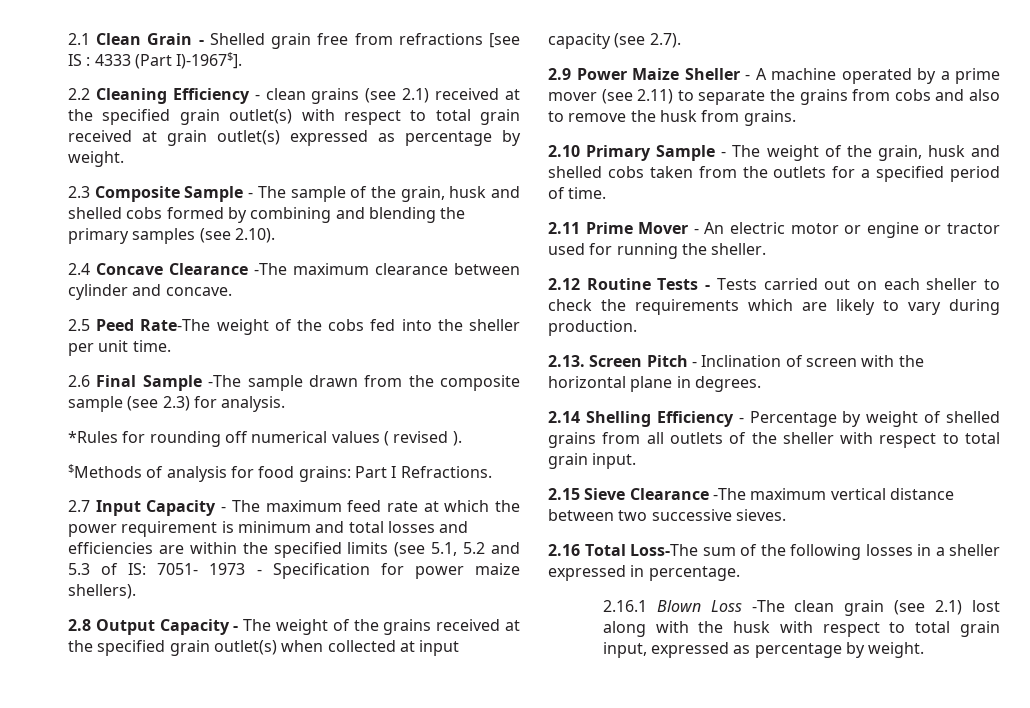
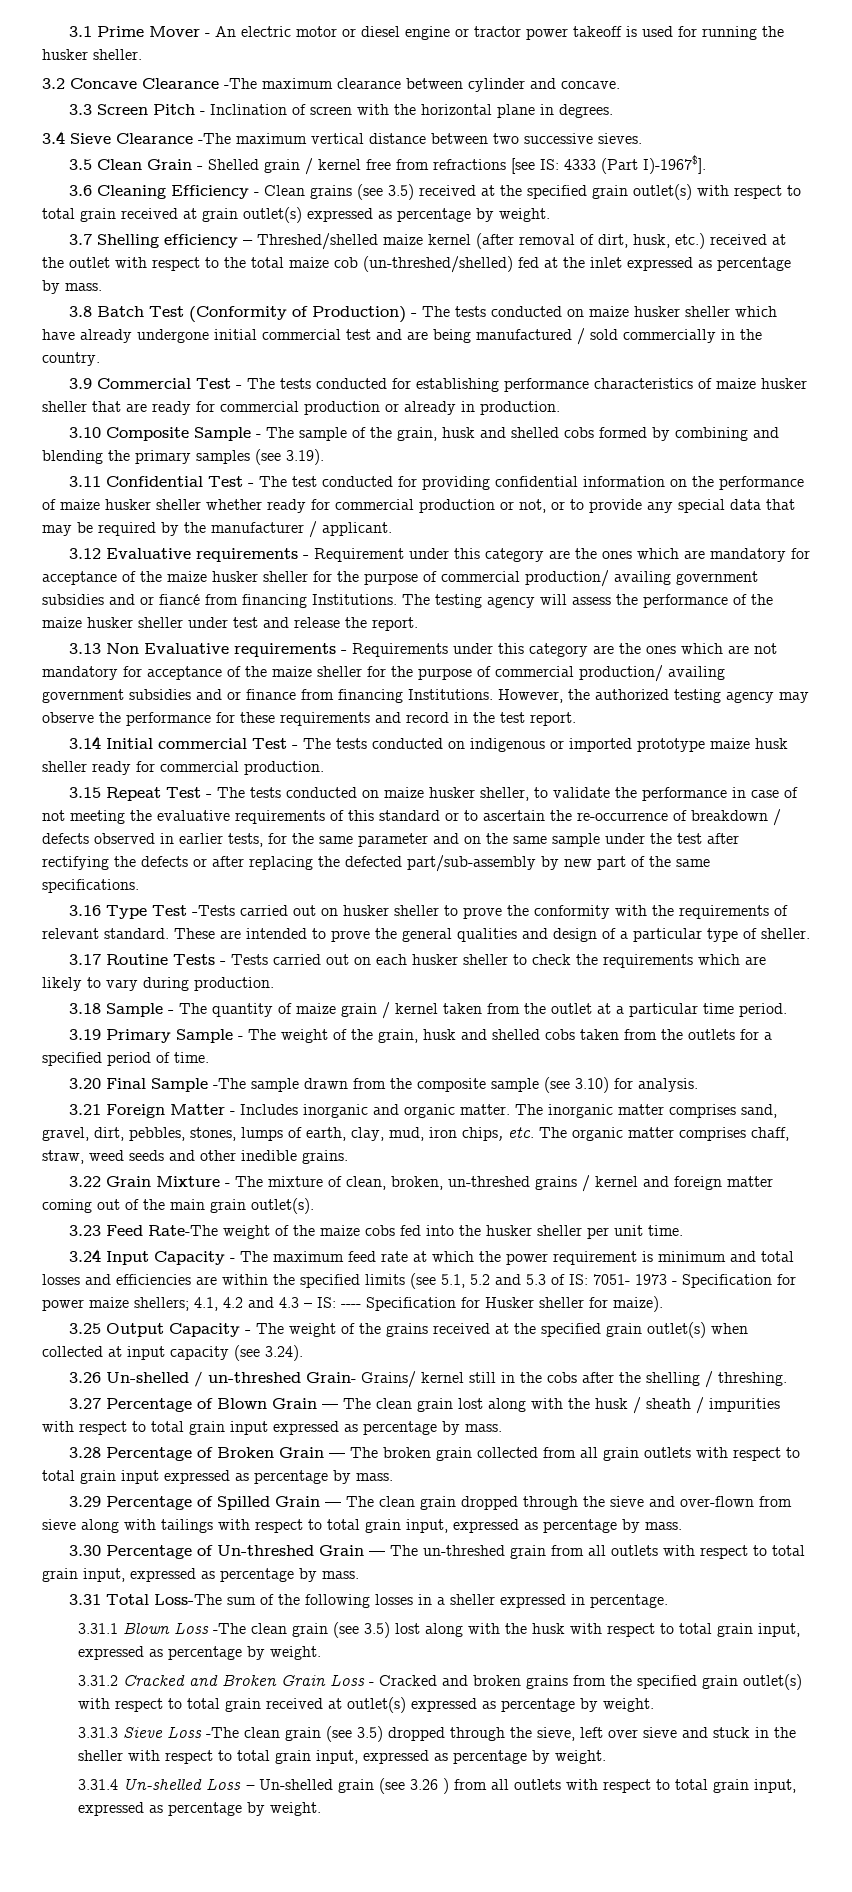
[68,33,90,45] 2.1 -> [68,26,784,40] [42,49,142,60] [42,78,620,92] [68,104,613,118] [42,131,642,144] [68,159,92,170] 3.1 Prime Mover - An electric motor or diesel engine or tractor power takeoff is used for running the husker sheller. // 3.2 Concave Clearance -The maximum clearance between cylinder and concave. // 3.3 Screen Pitch - Inclination of screen with the horizontal plane in degrees. // 3.4 Sieve Clearance -The maximum vertical distance between two successive sieves. // 3.5
(312, 41) none -> [304,158,361,175] / kernel
[68,54,91,66] IS : -> [539,159,559,170] IS:
[68,88,90,100] 2.2 -> [68,185,92,196] 3.6
[265,88,306,100] clean -> [263,185,305,196] Clean
[402,88,430,103] 2.1) -> [387,184,414,200] 3.5)
[68,186,90,198] 2.3 -> [68,233,786,250] [42,256,791,273] [42,280,102,294] [68,306,777,323] [42,328,762,345] [42,352,100,366] [68,378,807,392] [42,401,560,415] [68,427,101,438] 3.7 Shelling efficiency – Threshed/shelled maize kernel (after removal of dirt, husk, etc.) received at the outlet with respect to the total maize cob (un-threshed/shelled) fed at the inlet expressed as percentage by mass. // 3.8 Batch Test (Conformity of Production) - The tests conducted on maize husker sheller which have already undergone initial commercial test and are being manufactured / sold commercially in the country. // 3.9 Commercial Test - The tests conducted for establishing performance characteristics of maize husker sheller that are ready for commercial production or already in production. // 3.10
[234,228,275,243] [68,263,520,275] [68,284,232,300] [68,319,520,335] [68,340,171,356] [68,375,90,387] 2.10). // 2.4 Concave Clearance -The maximum clearance between cylinder and concave. // 2.5 Peed Rate-The weight of the cobs fed into the sheller per unit time. // 2.6 -> [286,449,324,465] [68,476,804,490] [42,499,795,513] [42,521,392,538] [68,548,810,562] [42,570,758,587] [42,594,773,608] [42,617,418,631] [68,643,777,657] [42,665,725,682] [42,689,809,703] [42,712,576,726] [68,736,788,752] [42,761,324,775] [68,787,798,801] [42,809,781,826] [42,833,739,847] [42,855,710,872] [42,879,139,893] [68,905,788,919] [42,928,810,942] [68,954,766,968] [42,977,274,991] [68,1002,787,1019] [68,1029,772,1043] [42,1052,209,1066] [68,1078,101,1089] 3.19). // 3.11 Confidential Test - The test conducted for providing confidential information on the performance of maize husker sheller whether ready for commercial production or not, or to provide any special data that may be required by the manufacturer / applicant. // 3.12 Evaluative requirements - Requirement under this category are the ones which are mandatory for acceptance of the maize husker sheller for the purpose of commercial production/ availing government subsidies and or fiancé from financing Institutions. The testing agency will assess the performance of the maize husker sheller under test and release the report. // 3.13 Non Evaluative requirements - Requirements under this category are the ones which are not mandatory for acceptance of the maize sheller for the purpose of commercial production/ availing government subsidies and or finance from financing Institutions. However, the authorized testing agency may observe the performance for these requirements and record in the test report. // 3.14 Initial commercial Test - The tests conducted on indigenous or imported prototype maize husk sheller ready for commercial production. // 3.15 Repeat Test - The tests conducted on maize husker sheller, to validate the performance in case of not meeting the evaluative requirements of this standard or to ascertain the re-occurrence of breakdown / defects observed in earlier tests, for the same parameter and on the same sample under the test after rectifying the defects or after replacing the defected part/sub-assembly by new part of the same specifications. // 3.16 Type Test -Tests carried out on husker sheller to prove the conformity with the requirements of relevant standard. These are intended to prove the general qualities and design of a particular type of sheller. // 3.17 Routine Tests - Tests carried out on each husker sheller to check the requirements which are likely to vary during production. // 3.18 Sample - The quantity of maize grain / kernel taken from the outlet at a particular time period. // 3.19 Primary Sample - The weight of the grain, husk and shelled cobs taken from the outlets for a specified period of time. // 3.20
[162,396,190,411] 2.3) -> [574,1077,609,1093] 3.10)
[68,431,462,447] [68,464,492,482] [68,500,90,512] *Rules for rounding off numerical values ( revised ). // $Methods of analysis for food grains: Part I Refractions. // 2.7 -> [68,1104,777,1118] [42,1127,789,1141] [42,1150,348,1164] [68,1175,773,1192] [42,1198,314,1214] [68,1225,683,1239] [68,1249,101,1262] 3.21 Foreign Matter - Includes inorganic and organic matter. The inorganic matter comprises sand, gravel, dirt, pebbles, stones, lumps of earth, clay, mud, iron chips, etc. The organic matter comprises chaff, straw, weed seeds and other inedible grains. // 3.22 Grain Mixture - The mixture of clean, broken, un-threshed grains / kernel and foreign matter coming out of the main grain outlet(s). // 3.23 Feed Rate-The weight of the maize cobs fed into the husker sheller per unit time. // 3.24
[68,584,136,599] [68,619,91,631] shellers). // 2.8 -> [134,1296,663,1312] [68,1323,101,1334] shellers; 4.1, 4.2 and 4.3 – IS: ---- Specification for Husker sheller for maize). // 3.25
[649,33,681,48] [548,68,1000,84] [548,89,1000,105] [548,110,796,126] [548,145,1001,161] [548,166,1001,182] [548,187,607,199] [548,222,1000,238] [548,243,767,259] [548,278,1000,290] [548,299,1000,315] [548,320,637,336] [548,355,924,367] [548,376,761,392] [548,411,1000,427] [548,432,1001,448] [548,453,637,469] [548,488,954,500] [548,509,786,521] [548,544,580,556] 2.7). // 2.9 Power Maize Sheller - A machine operated by a prime mover (see 2.11) to separate the grains from cobs and also to remove the husk from grains. // 2.10 Primary Sample - The weight of the grain, husk and shelled cobs taken from the outlets for a specified period of time. // 2.11 Prime Mover - An electric motor or engine or tractor used for running the sheller. // 2.12 Routine Tests - Tests carried out on each sheller to check the requirements which are likely to vary during production. // 2.13. Screen Pitch - Inclination of screen with the horizontal plane in degrees. // 2.14 Shelling Efficiency - Percentage by weight of shelled grains from all outlets of the sheller with respect to total grain input. // 2.15 Sieve Clearance -The maximum vertical distance between two successive sieves. // 2.16 -> [265,1345,303,1361] [68,1371,787,1388] [68,1397,780,1414] [42,1421,502,1435] [68,1447,800,1461] [42,1470,393,1484] [68,1496,792,1510] [42,1519,682,1533] [68,1545,805,1559] [42,1568,359,1582] [68,1594,101,1605] 3.24). // 3.26 Un-shelled / un-threshed Grain- Grains/ kernel still in the cobs after the shelling / threshing. // 3.27 Percentage of Blown Grain — The clean grain lost along with the husk / sheath / impurities with respect to total grain input expressed as percentage by mass. // 3.28 Percentage of Broken Grain — The broken grain collected from all grain outlets with respect to total grain input expressed as percentage by mass. // 3.29 Percentage of Spilled Grain — The clean grain dropped through the sieve and over-flown from sieve along with tailings with respect to total grain input, expressed as percentage by mass. // 3.30 Percentage of Un-threshed Grain — The un-threshed grain from all outlets with respect to total grain input, expressed as percentage by mass. // 3.31
[602,600,647,612] 2.16.1 -> [78,1623,119,1634] 3.31.1
[935,600,963,615] 2.1) -> [364,1622,391,1638] 3.5)
(925, 650) none -> [78,1674,803,1690] [78,1697,655,1713] [78,1726,797,1742] [78,1750,607,1764] [78,1778,797,1794] [78,1802,322,1816] // 3.31.2 Cracked and Broken Grain Loss - Cracked and broken grains from the specified grain outlet(s) with respect to total grain received at outlet(s) expressed as percentage by weight. // 3.31.3 Sieve Loss -The clean grain (see 3.5) dropped through the sieve, left over sieve and stuck in the sheller with respect to total grain input, expressed as percentage by weight. // 3.31.4 Un-shelled Loss – Un-shelled grain (see 3.26 ) from all outlets with respect to total grain input, expressed as percentage by weight.

